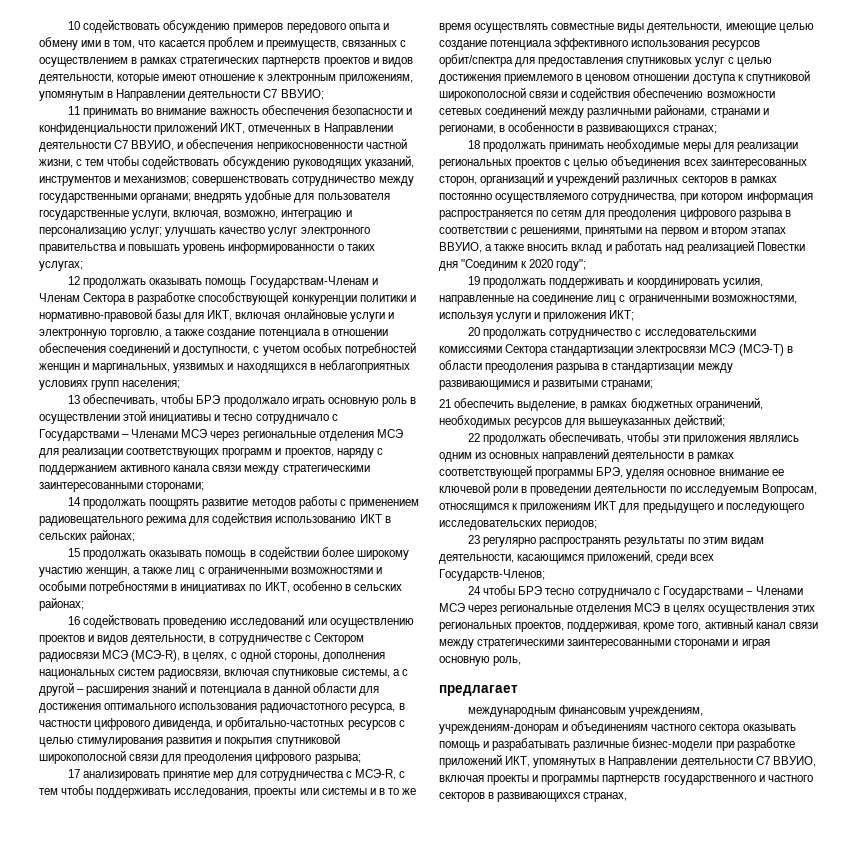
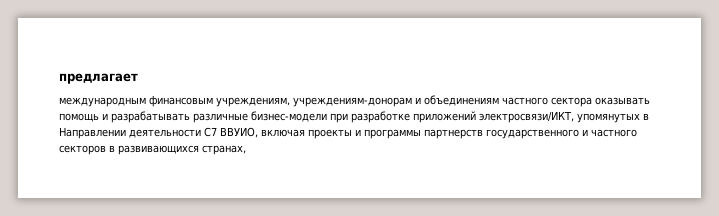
[68,19,389,33] [39,37,407,50] [39,57,413,67] [39,74,413,84] [39,89,324,101] [68,105,412,118] [39,121,393,135] [39,138,407,152] [39,155,414,169] [39,176,414,186] [39,190,390,203] [39,210,352,220] [39,227,370,237] [39,242,375,254] [39,261,83,271] [68,276,378,288] [39,291,416,305] [39,308,394,322] [39,329,388,339] [39,342,416,356] [39,360,410,373] [39,380,181,390] [68,394,416,407] [39,410,338,424] [39,429,403,441] [39,448,383,458] [39,465,370,475] [39,482,205,492] [68,496,419,509] [39,512,391,526] [39,529,136,543] [68,546,409,560] [39,567,382,577] [39,581,402,594] [39,597,84,611] [68,614,414,628] [39,633,364,645] [39,648,385,662] [39,669,408,679] [39,682,379,696] [39,703,405,713] [39,717,405,730] [39,733,340,747] [39,750,361,764] [68,769,405,781] [39,785,417,798] [439,23,814,33] [439,38,761,50] [439,54,772,67] [439,70,810,84] [439,87,775,101] [439,104,769,118] [439,122,717,135] [468,139,798,152] [439,156,807,169] [439,172,777,186] [439,191,813,203] [439,208,791,220] [439,227,786,237] [439,240,805,254] [439,259,587,271] [468,276,763,288] [439,295,797,305] [439,310,635,322] [468,327,756,339] [439,344,793,356] [439,360,733,373] [439,380,654,390] [439,397,763,411] [439,414,726,428] [468,432,799,445] [439,448,734,462] [439,465,784,479] [439,482,817,496] [439,501,804,513] [439,520,598,530] [468,535,764,547] [439,550,715,564] [439,569,545,581] [468,585,803,598] [439,603,815,615] [439,618,818,632] [439,639,770,649] [439,656,522,666] 10 содействовать обсуждению примеров передового опыта и обмену ими в том, что касается проблем и преимуществ, связанных с осуществлением в рамках стратегических партнерств проектов и видов деятельности, которые имеют отношение к электронным приложениям, упомянутым в Направлении деятельности С7 ВВУИО; // 11 принимать во внимание важность обеспечения безопасности и конфиденциальности приложений ИКТ, отмеченных в Направлении деятельности С7 ВВУИО, и обеспечения неприкосновенности частной жизни, с тем чтобы содействовать обсуждению руководящих указаний, инструментов и механизмов; совершенствовать сотрудничество между государственными органами; внедрять удобные для пользователя государственные услуги, включая, возможно, интеграцию и персонализацию услуг; улучшать качество услуг электронного правительства и повышать уровень информированности о таких услугах; // 12 продолжать оказывать помощь Государствам-Членам и Членам Сектора в разработке способствующей конкуренции политики и нормативно-правовой базы для ИКТ, включая онлайновые услуги и электронную торговлю, а также создание потенциала в отношении обеспечения соединений и доступности, с учетом особых потребностей женщин и маргинальных, уязвимых и находящихся в неблагоприятных условиях групп населения; // 13 обеспечивать, чтобы БРЭ продолжало играть основную роль в осуществлении этой инициативы и тесно сотрудничало с Государствами – Членами МСЭ через региональные отделения МСЭ для реализации соответствующих программ и проектов, наряду с поддержанием активного канала связи между стратегическими заинтересованными сторонами; // 14 продолжать поощрять развитие методов работы с применением радиовещательного режима для содействия использованию ИКТ в сельских районах; // 15 продолжать оказывать помощь в содействии более широкому участию женщин, а также лиц с ограниченными возможностями и особыми потребностями в инициативах по ИКТ, особенно в сельских районах; // 16 содействовать проведению исследований или осуществлению проектов и видов деятельности, в сотрудничестве с Сектором радиосвязи МСЭ (МСЭ-R), в целях, с одной стороны, дополнения национальных систем радиосвязи, включая спутниковые системы, а с другой – расширения знаний и потенциала в данной области для достижения оптимального использования радиочастотного ресурса, в частности цифрового дивиденда, и орбитально-частотных ресурсов с целью стимулирования развития и покрытия спутниковой широкополосной связи для преодоления цифрового разрыва; // 17 анализировать принятие мер для сотрудничества с МСЭ-R, с тем чтобы поддерживать исследования, проекты или системы и в то же время осуществлять совместные виды деятельности, имеющие целью создание потенциала эффективного использования ресурсов орбит/спектра для предоставления спутниковых услуг с целью достижения приемлемого в ценовом отношении доступа к спутниковой широкополосной связи и содействия обеспечению возможности сетевых соединений между различными районами, странами и регионами, в особенности в развивающихся странах; // 18 продолжать принимать необходимые меры для реализации региональных проектов с целью объединения всех заинтересованных сторон, организаций и учреждений различных секторов в рамках постоянно осуществляемого сотрудничества, при котором информация распространяется по сетям для преодоления цифрового разрыва в соответствии с решениями, принятыми на первом и втором этапах ВВУИО, а также вносить вклад и работать над реализацией Повестки дня "Соединим к 2020 году"; // 19 продолжать поддерживать и координировать усилия, направленные на соединение лиц с ограниченными возможностями, используя услуги и приложения ИКТ; // 20 продолжать сотрудничество с исследовательскими комиссиями Сектора стандартизации электросвязи МСЭ (МСЭ-T) в области преодоления разрыва в стандартизации между развивающимися и развитыми странами; // 21 обеспечить выделение, в рамках бюджетных ограничений, необходимых ресурсов для вышеуказанных действий; // 22 продолжать обеспечивать, чтобы эти приложения являлись одним из основных направлений деятельности в рамках соответствующей программы БРЭ, уделяя основное внимание ее ключевой роли в проведении деятельности по исследуемым Вопросам, относящимся к приложениям ИКТ для предыдущего и последующего исследовательских периодов; // 23 регулярно распространять результаты по этим видам деятельности, касающимся приложений, среди всех Государств-Членов; // 24 чтобы БРЭ тесно сотрудничало с Государствами − Членами МСЭ через региональные отделения МСЭ в целях осуществления этих региональных проектов, поддерживая, кроме того, активный канал связи между стратегическими заинтересованными сторонами и играя основную роль, // -> (59, 78) none
[505,756,531,767] ИКТ, -> [479,111,574,123] электросвязи/ИКТ,

